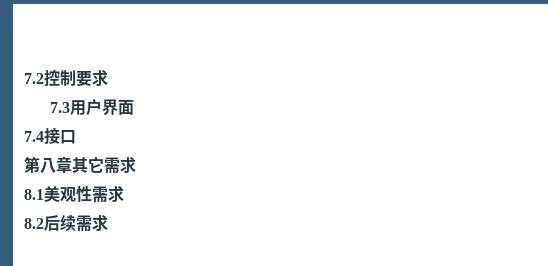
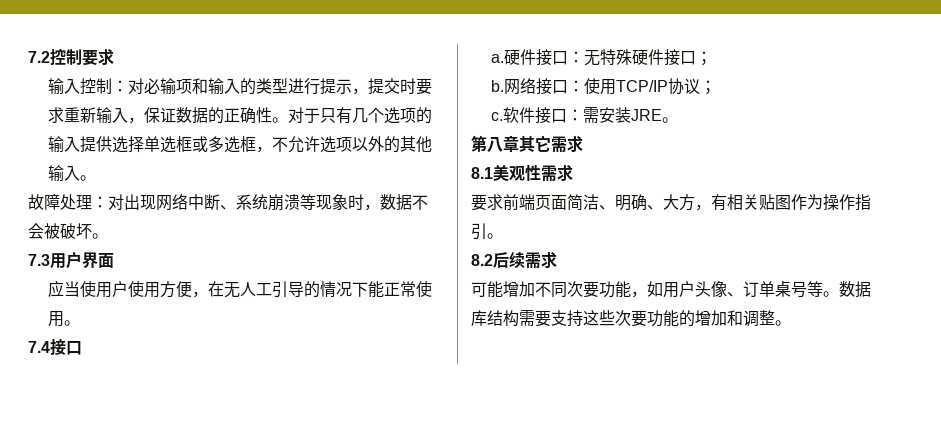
[49,98,134,116] [24,128,76,144] 7.3用户界面 // 7.4接口 -> [48,78,433,95] [48,107,433,124] [48,136,433,153] [48,165,97,181] [28,193,428,211] [28,223,108,239] [28,251,114,269] [48,280,433,298] [48,311,81,327] [28,339,82,355] [491,49,713,66] [491,77,717,95] [491,107,679,124] 输入控制：对必输项和输入的类型进行提示，提交时要求重新输入，保证数据的正确性。对于只有几个选项的输入提供选择单选框或多选框，不允许选项以外的其他输入。 // 故障处理：对出现网络中断、系统崩溃等现象时，数据不会被破坏。 // 7.3用户界面 // 应当使用户使用方便，在无人工引导的情况下能正常使用。 // 7.4接口 // a.硬件接口：无特殊硬件接口； // b.网络接口：使用TCP/IP协议； // c.软件接口：需安装JRE。
[24,214,108,232] 8.2后续需求 -> [471,194,871,211] [471,223,503,240] [471,251,557,269] [471,281,871,298] [471,310,791,327] 要求前端页面简洁、明确、大方，有相关贴图作为操作指引。 // 8.2后续需求 // 可能增加不同次要功能，如用户头像、订单桌号等。数据库结构需要支持这些次要功能的增加和调整。

